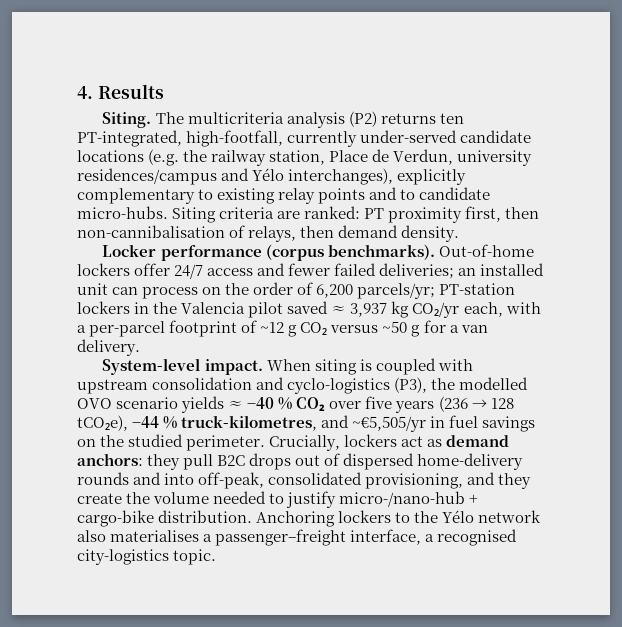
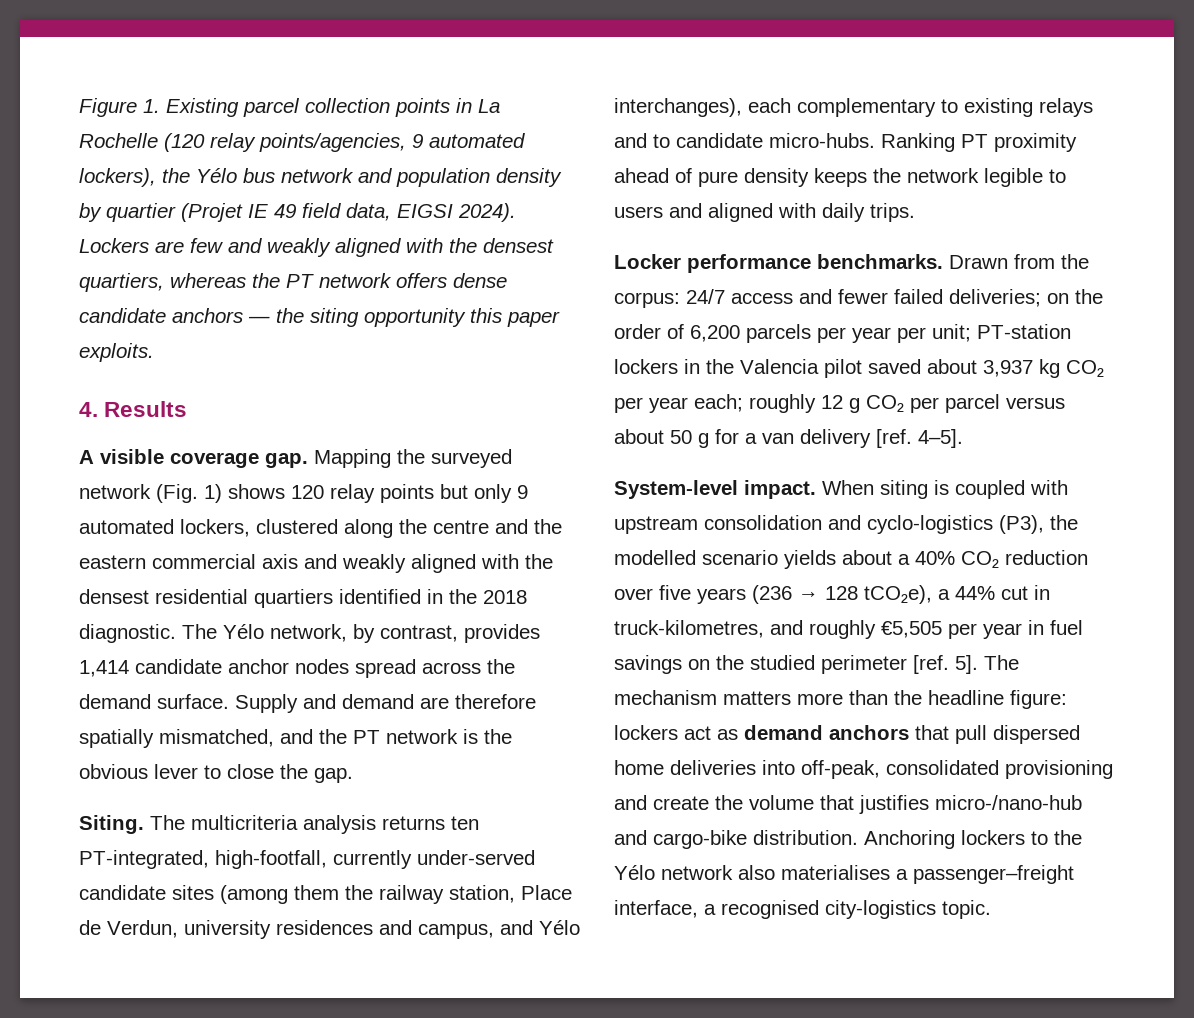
[77,84,164,99] 4. Results -> [79,98,500,117] [79,133,525,152] [79,168,562,187] [79,203,516,222] [79,238,554,257] [79,273,507,292] [79,308,560,327] [79,343,154,362] [79,401,188,417] [79,449,512,468] [79,484,528,503] [79,519,562,538] [79,554,553,573] [79,589,527,608] [79,624,540,643] [79,659,515,678] [79,694,536,713] [79,729,512,748] [79,764,353,783] Figure 1. Existing parcel collection points in La Rochelle (120 relay points/agencies, 9 automated lockers), the Yélo bus network and population density by quartier (Projet IE 49 field data, EIGSI 2024). Lockers are few and weakly aligned with the densest quartiers, whereas the PT network offers dense candidate anchors — the siting opportunity this paper exploits. // 4. Results // A visible coverage gap. Mapping the surveyed network (Fig. 1) shows 120 relay points but only 9 automated lockers, clustered along the centre and the eastern commercial axis and weakly aligned with the densest residential quartiers identified in the 2018 diagnostic. The Yélo network, by contrast, provides 1,414 candidate anchor nodes spread across the demand surface. Supply and demand are therefore spatially mismatched, and the PT network is the obvious lever to close the gap.
[348,111,377,127] (P2) -> (376, 824) none
[77,149,180,166] locations (e.g. -> [172,885,339,904] sites (among them
[77,168,217,185] residences/campus -> [276,920,494,939] residences and campus,
[397,169,467,185] explicitly -> [748,98,791,113] each
[278,188,366,204] relay points -> [1039,98,1093,117] relays
[172,206,540,223] [77,225,460,242] [102,244,534,261] [77,263,171,276] Siting criteria are ranked: PT proximity first, then non-cannibalisation of relays, then demand density. // Locker performance (corpus benchmarks). Out-of-home lockers offer -> [881,133,1077,152] [614,168,1066,187] [614,203,915,222] [614,254,1089,273] [614,292,680,308] Ranking PT proximity ahead of pure density keeps the network legible to users and aligned with daily trips. // Locker performance benchmarks. Drawn from the corpus:
[458,263,545,276] [77,283,199,299] an installed unit can process -> (1041, 298) none
[357,283,436,299] parcels/yr; -> [746,324,971,343] parcels per year per unit;
[331,306,347,314] ≈ -> [927,359,977,374] about
[412,302,541,318] [77,320,408,337] CO₂/yr each, with a per-parcel footprint of ~12 g CO₂ versus ~50 -> [1066,360,1104,377] [614,394,1065,413] [614,429,692,444] CO₂ per year each; roughly 12 g CO₂ per parcel versus about 50
[77,339,140,356] delivery. -> [800,429,963,448] delivery [ref. 4–5].
[77,398,112,409] OVO -> (696, 557) none
[228,397,326,411] ≈ −40 % CO₂ -> [842,550,1088,568] about a 40% CO₂ reduction
[132,415,427,432] −44 % truck-kilometres, and ~€5,505/yr -> [938,585,1050,600] [614,620,1022,639] a 44% cut in truck-kilometres, and roughly €5,505 per year
[186,434,510,451] [77,453,524,470] [77,472,532,489] [77,491,479,508] perimeter. Crucially, lockers act as demand anchors: they pull B2C drops out of dispersed home-delivery rounds and into off-peak, consolidated provisioning, and they create the volume needed to justify micro-/nano-hub + -> [821,655,1019,674] [614,690,1067,709] [614,725,1080,744] [614,760,1113,779] [614,795,1082,814] [614,830,647,845] perimeter [ref. 5]. The mechanism matters more than the headline figure: lockers act as demand anchors that pull dispersed home deliveries into off-peak, consolidated provisioning and create the volume that justifies micro-/nano-hub and

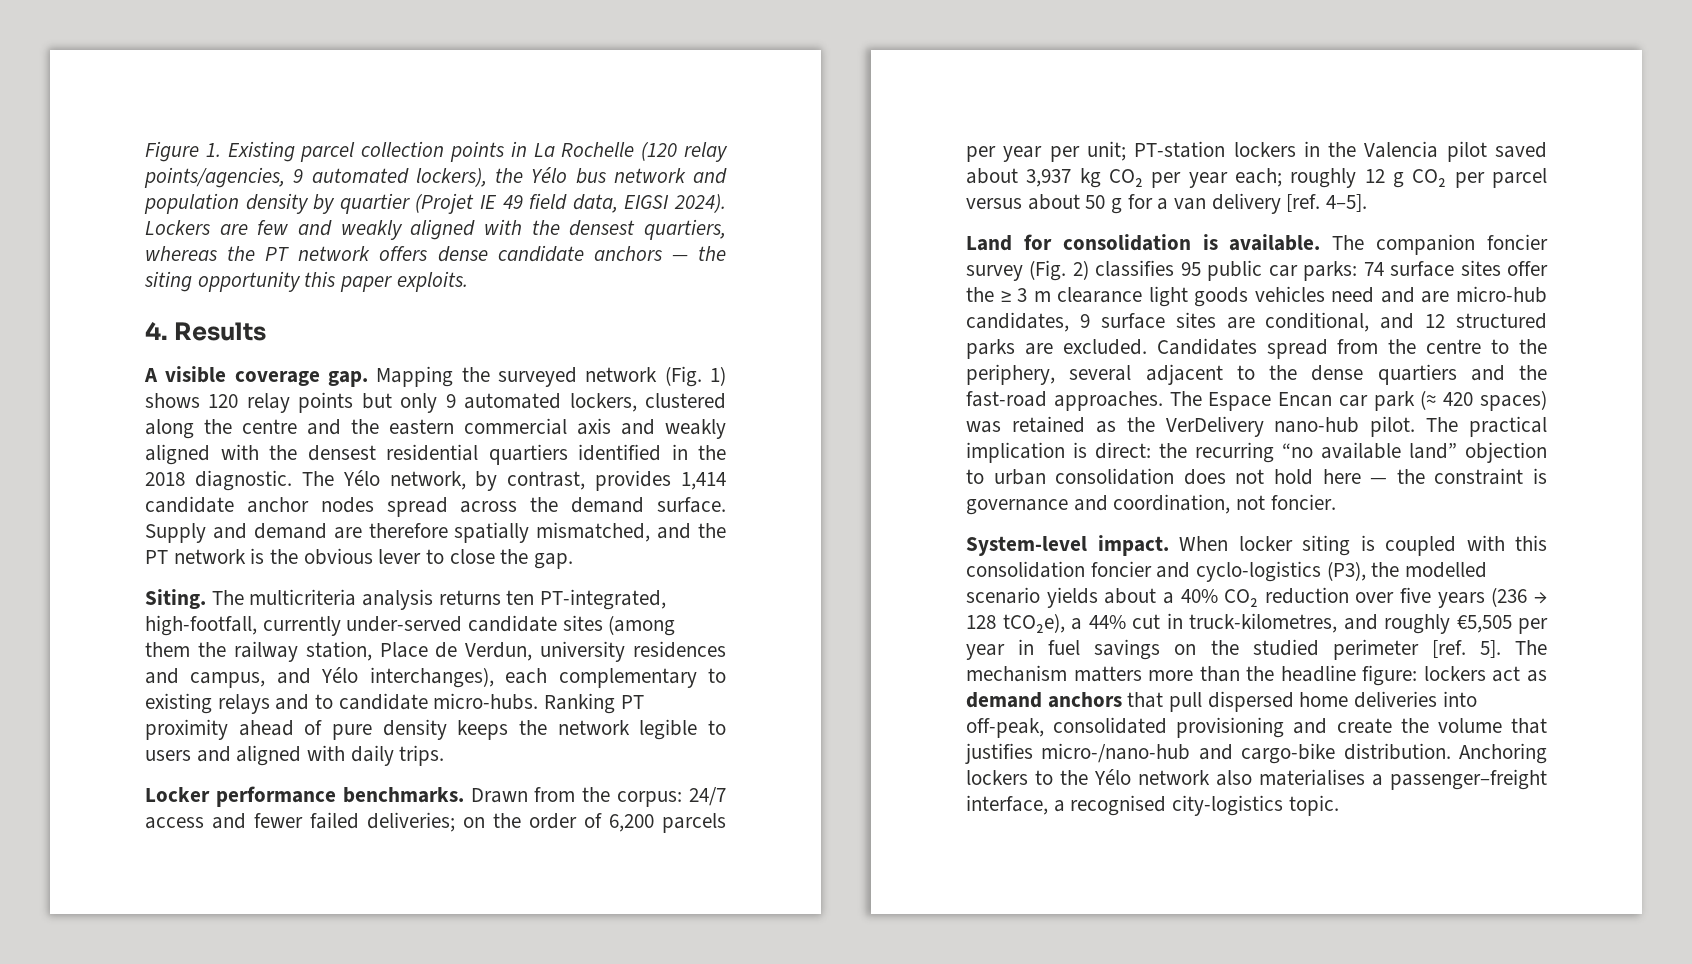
(963, 438) none -> [966,234,1548,255] [966,260,1548,281] [966,286,1547,307] [966,312,1547,332] [966,338,1547,359] [966,364,1547,385] [966,390,1547,411] [966,416,1547,437] [966,442,1547,463] [966,468,1547,485] [966,494,1336,515] // Land for consolidation is available. The companion foncier survey (Fig. 2) classifies 95 public car parks: 74 surface sites offer the ≥ 3 m clearance light goods vehicles need and are micro-hub candidates, 9 surface sites are conditional, and 12 structured parks are excluded. Candidates spread from the centre to the periphery, several adjacent to the dense quartiers and the fast-road approaches. The Espace Encan car park (≈ 420 spaces) was retained as the VerDelivery nano-hub pilot. The practical implication is direct: the recurring “no available land” objection to urban consolidation does not hold here — the constraint is governance and coordination, not foncier.
(874, 487) none -> [1238,536,1293,551] locker
[614,515,822,534] upstream consolidation -> [1515,535,1547,551] [966,561,1152,578] this consolidation foncier

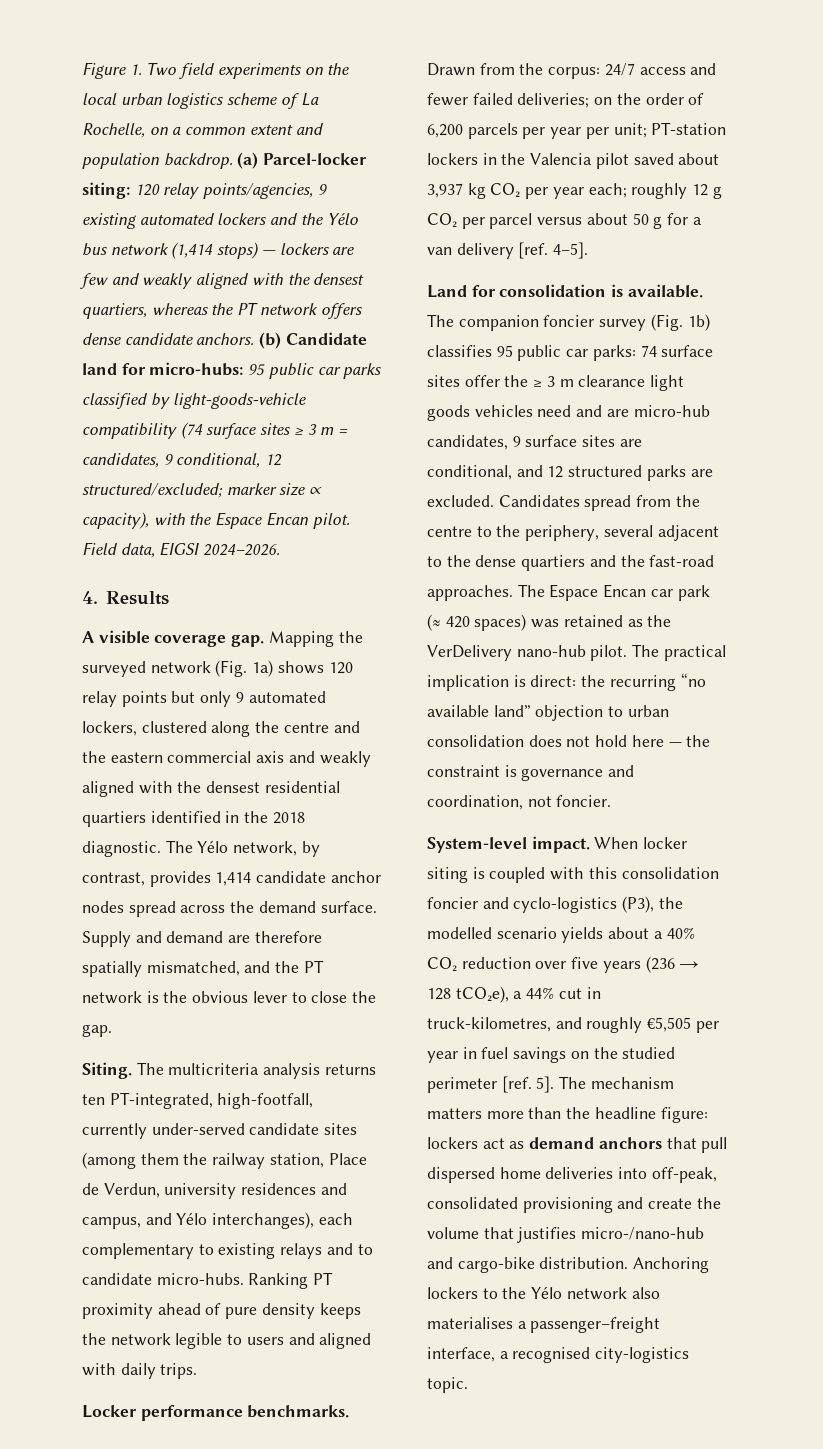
[227,141,728,162] [144,167,727,188] [144,193,727,214] [145,220,210,235] Existing parcel collection points in La Rochelle (120 relay points/agencies, 9 automated lockers), the Yélo bus network and population density by quartier (Projet IE 49 field data, EIGSI 2024). Lockers -> [146,62,350,79] [82,93,319,109] [82,123,324,138] [82,152,368,169] [82,182,327,199] [82,213,358,229] [82,242,329,259] Two field experiments on the local urban logistics scheme of La Rochelle, on a common extent and population backdrop. (a) Parcel-locker siting: 120 relay points/agencies, 9 existing automated lockers and the Yélo bus network (1,414 stops) — lockers
[593,246,726,261] [144,271,468,292] anchors — the siting opportunity this paper exploits. -> [196,332,367,349] [82,362,382,379] [82,393,307,409] [82,422,349,439] [82,453,283,468] [82,483,323,498] [82,512,350,529] [82,542,281,558] anchors. (b) Candidate land for micro-hubs: 95 public car parks classified by light-goods-vehicle compatibility (74 surface sites ≥ 3 m = candidates, 9 conditional, 12 structured/excluded; marker size ∝ capacity), with the Espace Encan pilot. Field data, EIGSI 2024–2026.
[710,366,726,386] 1) -> [252,660,274,677] 1a)
[1072,260,1089,280] 2) -> [687,314,710,331] 1b)

